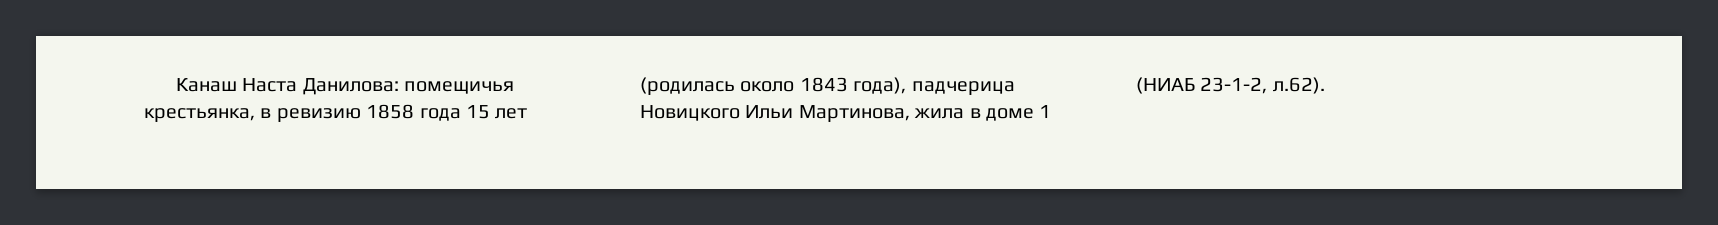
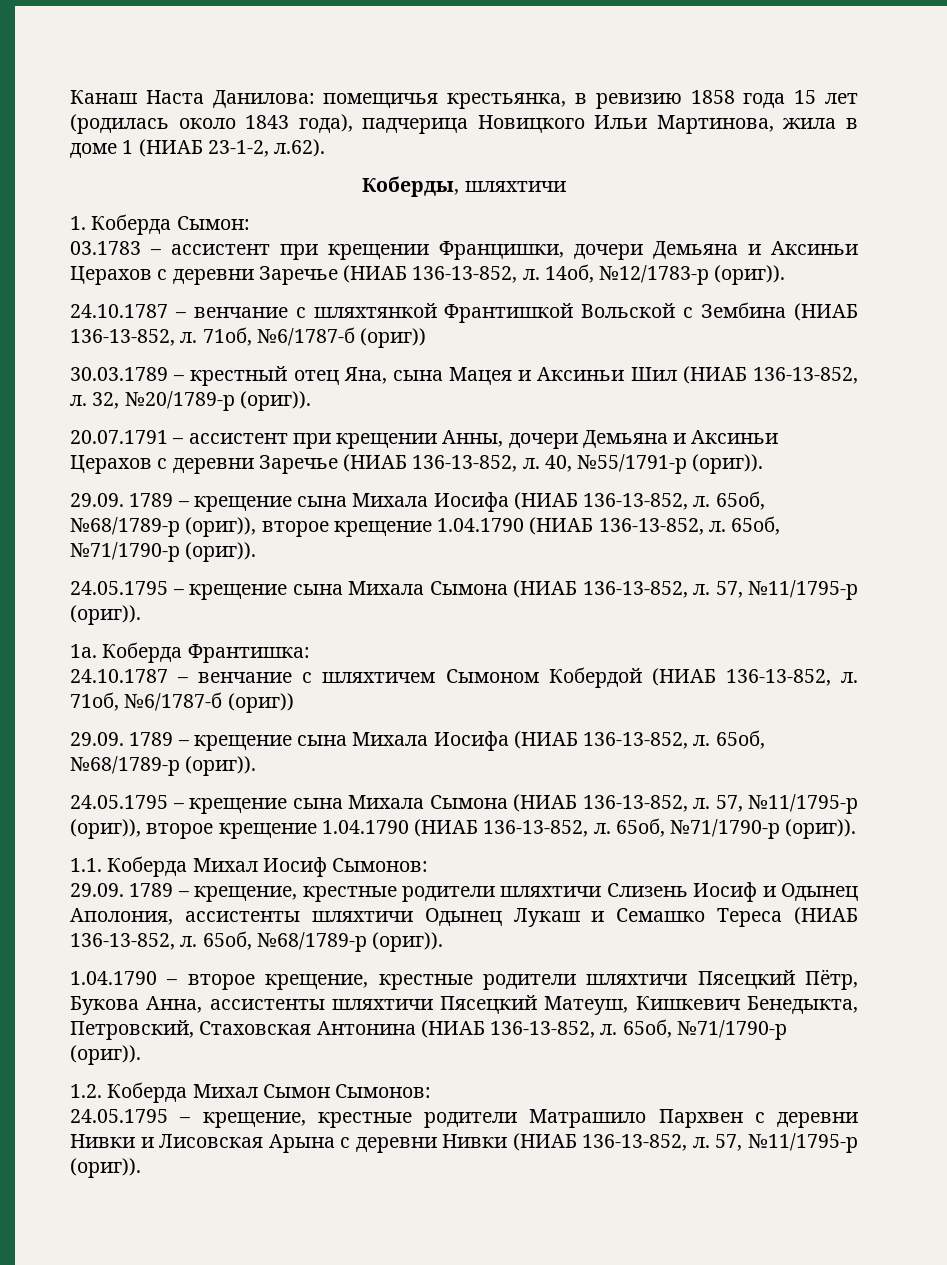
(1325, 85) none -> [362,176,566,197] [70,214,250,235] [70,241,858,260] [70,264,786,285] [70,302,859,323] [70,327,427,348] [70,366,858,386] [70,391,311,411] [70,430,779,449] [70,454,764,474] [70,491,765,512] [70,516,781,537] [70,542,257,562] [70,580,858,600] [70,605,141,625] [70,642,310,663] [70,667,858,688] [70,692,294,713] [70,730,765,751] [70,756,257,776] [70,794,858,814] [70,818,857,839] [70,856,429,877] [70,882,858,902] [70,907,858,927] [70,931,444,952] [70,969,858,990] [70,995,858,1015] [70,1019,787,1040] [70,1045,141,1065] [70,1082,432,1103] [70,1109,858,1128] [70,1133,858,1153] [70,1158,141,1178] // Коберды, шляхтичи // 1. Коберда Сымон: // 03.1783 – ассистент при крещении Францишки, дочери Демьяна и Аксиньи Церахов с деревни Заречье (НИАБ 136-13-852, л. 14об, №12/1783-р (ориг)). // 24.10.1787 – венчание с шляхтянкой Франтишкой Вольской с Зембина (НИАБ 136-13-852, л. 71об, №6/1787-б (ориг)) // 30.03.1789 – крестный отец Яна, сына Мацея и Аксиньи Шил (НИАБ 136-13-852, л. 32, №20/1789-р (ориг)). // 20.07.1791 – ассистент при крещении Анны, дочери Демьяна и Аксиньи Церахов с деревни Заречье (НИАБ 136-13-852, л. 40, №55/1791-р (ориг)). // 29.09. 1789 – крещение сына Михала Иосифа (НИАБ 136-13-852, л. 65об, №68/1789-р (ориг)), второе крещение 1.04.1790 (НИАБ 136-13-852, л. 65об, №71/1790-р (ориг)). // 24.05.1795 – крещение сына Михала Сымона (НИАБ 136-13-852, л. 57, №11/1795-р (ориг)). // 1а. Коберда Франтишка: // 24.10.1787 – венчание с шляхтичем Сымоном Кобердой (НИАБ 136-13-852, л. 71об, №6/1787-б (ориг)) // 29.09. 1789 – крещение сына Михала Иосифа (НИАБ 136-13-852, л. 65об, №68/1789-р (ориг)). // 24.05.1795 – крещение сына Михала Сымона (НИАБ 136-13-852, л. 57, №11/1795-р (ориг)), второе крещение 1.04.1790 (НИАБ 136-13-852, л. 65об, №71/1790-р (ориг)). // 1.1. Коберда Михал Иосиф Сымонов: // 29.09. 1789 – крещение, крестные родители шляхтичи Слизень Иосиф и Одынец Аполония, ассистенты шляхтичи Одынец Лукаш и Семашко Тереса (НИАБ 136-13-852, л. 65об, №68/1789-р (ориг)). // 1.04.1790 – второе крещение, крестные родители шляхтичи Пясецкий Пётр, Букова Анна, ассистенты шляхтичи Пясецкий Матеуш, Кишкевич Бенедыкта, Петровский, Стаховская Антонина (НИАБ 136-13-852, л. 65об, №71/1790-р (ориг)). // 1.2. Коберда Михал Сымон Сымонов: // 24.05.1795 – крещение, крестные родители Матрашило Пархвен с деревни Нивки и Лисовская Арына с деревни Нивки (НИАБ 136-13-852, л. 57, №11/1795-р (ориг)).

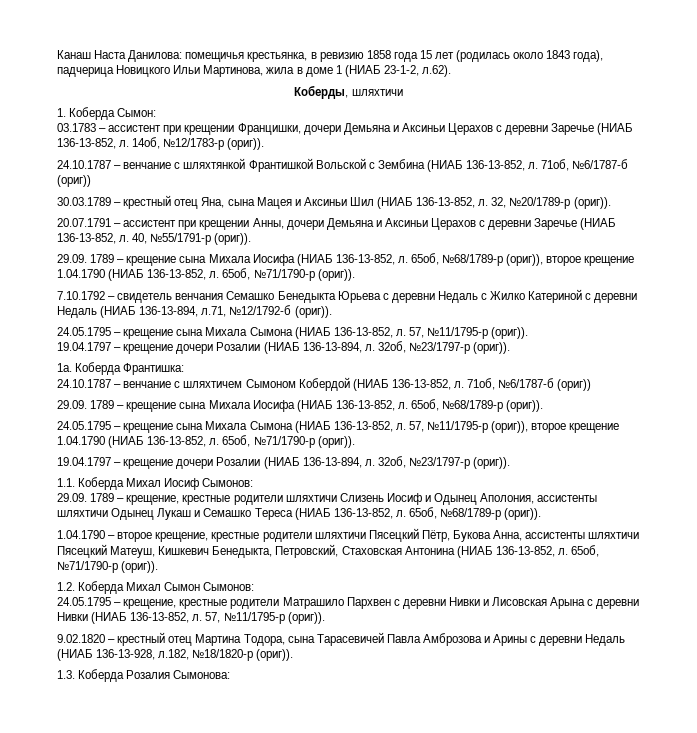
(257, 552) none -> [57,289,638,303] [57,305,332,318] // 7.10.1792 – свидетель венчания Семашко Бенедыкта Юрьева с деревни Недаль с Жилко Катериной с деревни Недаль (НИАБ 136-13-894, л.71, №12/1792-б (ориг)).
(141, 615) none -> [57,341,511,354] // 19.04.1797 – крещение дочери Розалии (НИАБ 136-13-894, л. 32об, №23/1797-р (ориг)).
(857, 829) none -> [57,456,511,469] // 19.04.1797 – крещение дочери Розалии (НИАБ 136-13-894, л. 32об, №23/1797-р (ориг)).
(141, 1168) none -> [57,632,626,646] [57,649,294,661] [57,669,231,682] // 9.02.1820 – крестный отец Мартина Тодора, сына Тарасевичей Павла Амброзова и Арины с деревни Недаль (НИАБ 136-13-928, л.182, №18/1820-р (ориг)). // 1.3. Коберда Розалия Сымонова:

